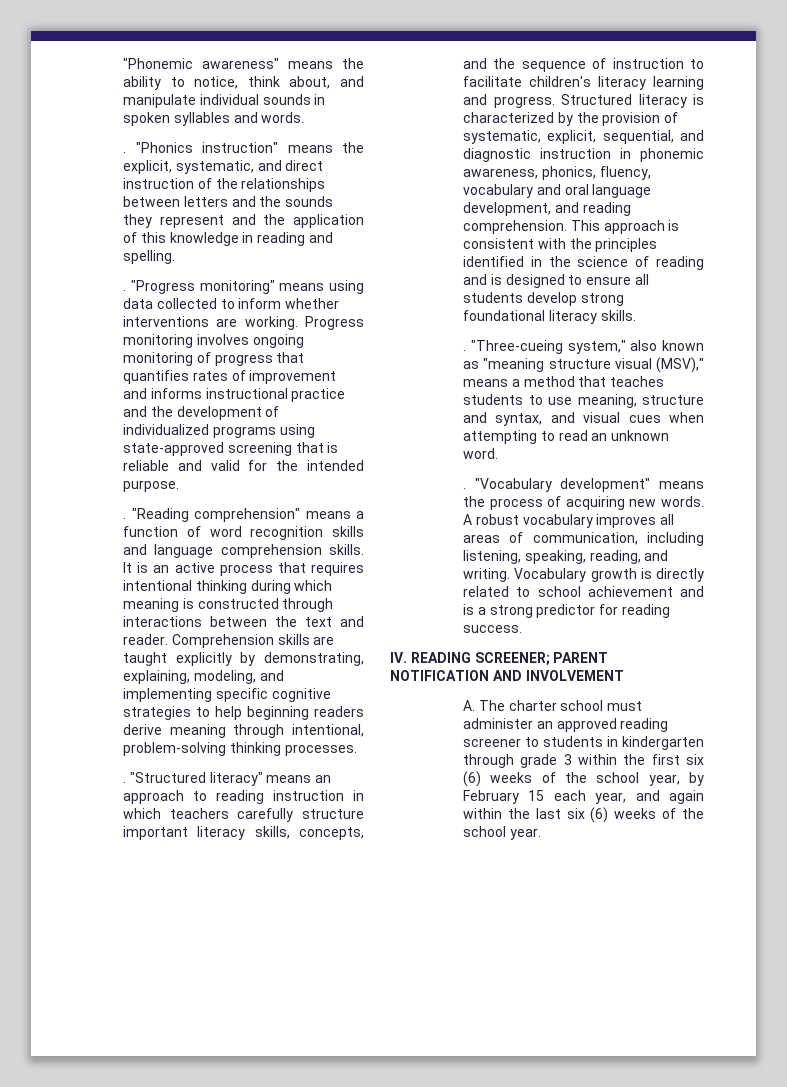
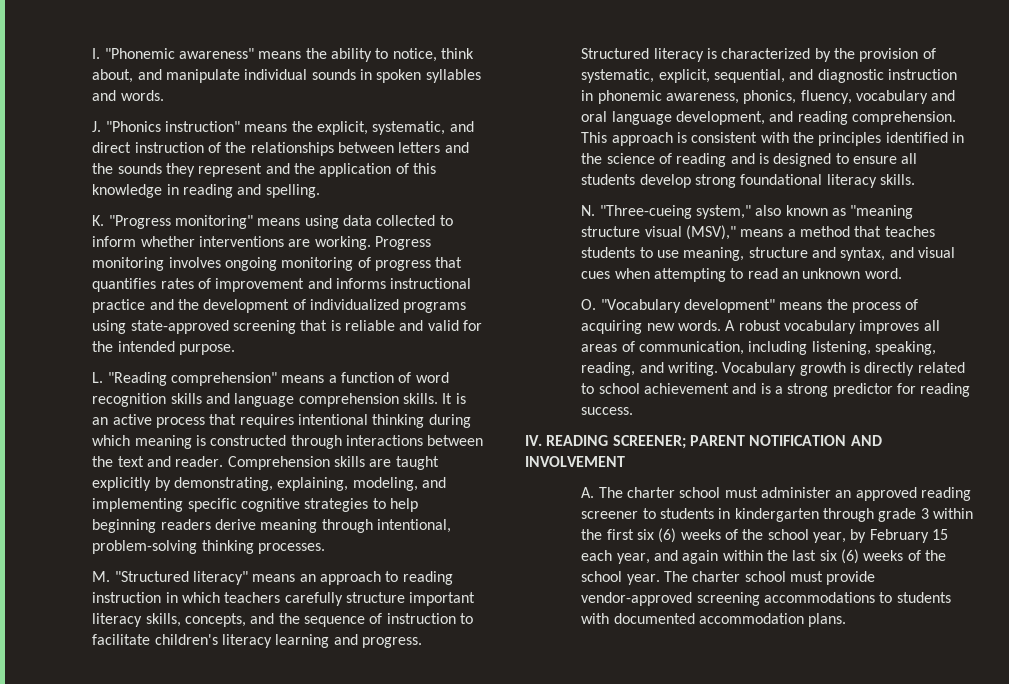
(122, 63) none -> [92,48,101,59] I.
[122,151,126,153] . -> [92,121,102,132] J.
[122,289,126,291] . -> [92,215,105,226] K.
[122,517,126,519] . -> [92,372,104,383] L.
[122,781,126,783] . -> [92,571,111,582] M.
[462,349,466,351] . -> [581,205,596,216] N.
[462,487,466,489] . -> [581,299,597,310] O.
(541, 834) none -> [663,571,876,585] [581,592,951,606] [581,613,847,627] The charter school must provide vendor-approved screening accommodations to students with documented accommodation plans.

